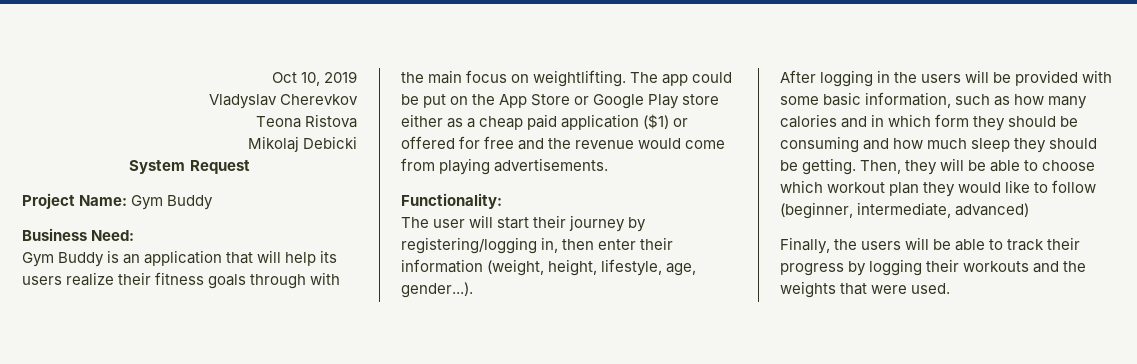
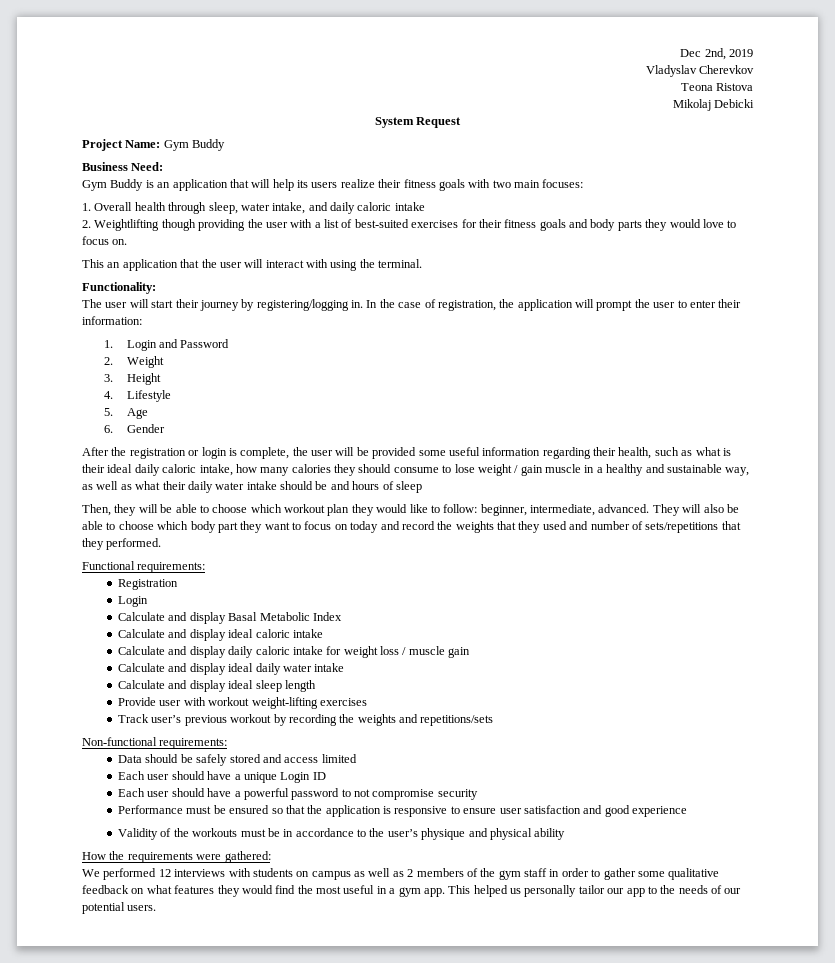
[271,72,320,86] Oct 10, -> [680,48,726,60] Dec 2nd,
[250,272,341,289] [401,70,733,87] [401,94,720,109] [401,114,689,130] [401,136,726,150] [401,158,609,175] through with the main focus on weightlifting. The app could be put on the App Store or Google Play store either as a cheap paid application ($1) or offered for free and the revenue would come from playing advertisements. -> [468,179,584,188] [82,202,425,214] [82,219,737,231] [82,236,128,245] [82,259,423,271] with two main focuses: // 1. Overall health through sleep, water intake, and daily caloric intake // 2. Weightlifting though providing the user with a list of best-suited exercises for their fitness goals and body parts they would love to focus on. // This an application that the user will interact with using the terminal.
[541,237,674,253] [401,259,697,276] [401,282,473,298] [780,70,1113,87] [780,92,1088,109] [780,114,1079,131] [780,136,1098,153] [780,158,857,175] in, then enter their information (weight, height, lifestyle, age, gender...). // After logging in the users will be provided with some basic information, such as how many calories and in which form they should be consuming and how much sleep they should be getting. -> [351,299,742,311] [82,316,142,325] [104,339,230,351] [104,356,164,368] [104,373,161,385] [104,390,171,402] [104,408,148,419] [104,424,165,433] [82,447,731,459] [82,464,750,476] [82,481,422,493] in. In the case of registration, the application will prompt the user to enter their information: // 1. Login and Password // 2. Weight // 3. Height // 4. Lifestyle // 5. Age // 6. Gender // After the registration or login is complete, the user will be provided some useful information regarding their health, such as what is their ideal daily caloric intake, how many calories they should consume to lose weight / gain muscle in a healthy and sustainable way, as well as what their daily water intake should be and hours of sleep //
[1052,180,1097,193] [780,202,1030,219] [780,237,1081,254] [780,259,1087,276] [780,281,951,298] follow (beginner, intermediate, advanced) // Finally, the users will be able to track their progress by logging their workouts and the weights that were used. -> [443,504,739,516] [82,521,741,533] [82,538,162,550] [82,561,206,573] [118,579,179,590] [118,596,149,607] [118,612,342,624] [118,629,323,641] [118,646,471,658] [118,663,345,675] [118,680,316,692] [118,697,367,709] [118,714,494,726] [82,737,228,749] [118,754,357,766] [118,771,326,783] [118,788,478,800] [118,805,688,817] [118,828,566,840] [82,851,271,863] [82,868,720,880] [82,885,742,897] [82,902,157,914] follow: beginner, intermediate, advanced. They will also be able to choose which body part they want to focus on today and record the weights that they used and number of sets/repetitions that they performed. // Functional requirements: // Registration // Login // Calculate and display Basal Metabolic Index // Calculate and display ideal caloric intake // Calculate and display daily caloric intake for weight loss / muscle gain // Calculate and display ideal daily water intake // Calculate and display ideal sleep length // Provide user with workout weight-lifting exercises // Track user’s previous workout by recording the weights and repetitions/sets // Non-functional requirements: // Data should be safely stored and access limited // Each user should have a unique Login ID // Each user should have a powerful password to not compromise security // Performance must be ensured so that the application is responsive to ensure user satisfaction and good experience // Validity of the workouts must be in accordance to the user’s physique and physical ability // How the requirements were gathered: // We performed 12 interviews with students on campus as well as 2 members of the gym staff in order to gather some qualitative feedback on what features they would find the most useful in a gym app. This helped us personally tailor our app to the needs of our potential users.

